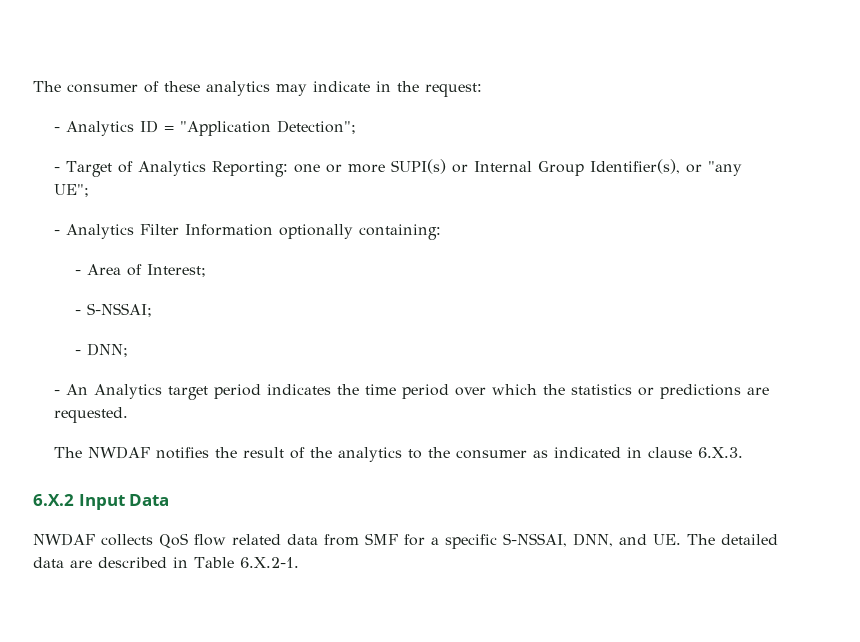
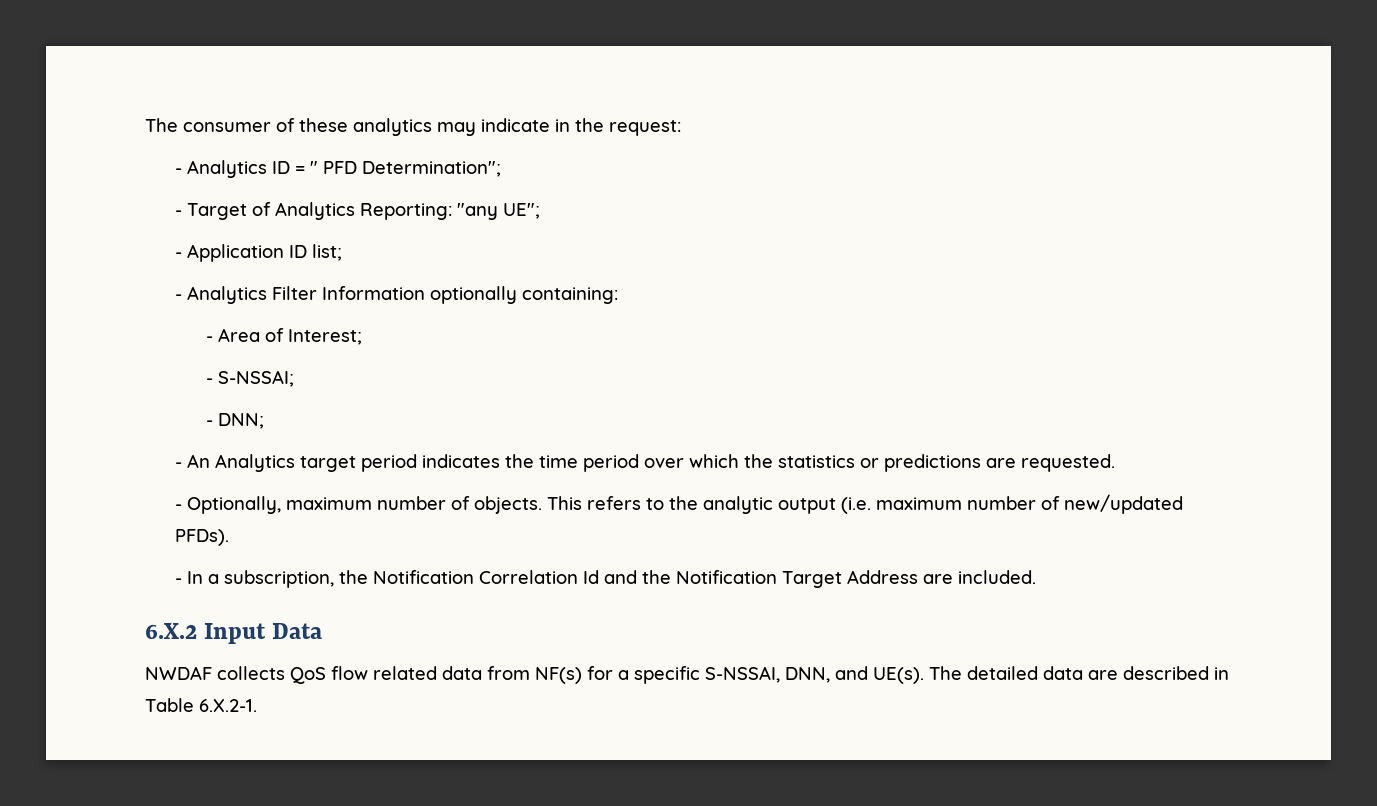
[179,120,356,136] "Application Detection"; -> [310,161,502,177] " PFD Determination";
[293,159,742,176] [53,184,89,197] one or more SUPI(s) or Internal Group Identifier(s), or "any UE"; -> [457,203,541,220] [175,244,343,262] "any UE"; // - Application ID list;
[53,446,743,462] The NWDAF notifies the result of the analytics to the consumer as indicated in clause 6.X.3. -> [175,494,1184,514] [175,529,230,546] [175,570,1037,588] - Optionally, maximum number of objects. This refers to the analytic output (i.e. maximum number of new/updated PFDs). // - In a subscription, the Notification Correlation Id and the Notification Target Address are included.
[365,533,398,545] SMF -> [535,667,582,684] NF(s)
[653,534,681,545] UE. -> [873,667,924,684] UE(s).

